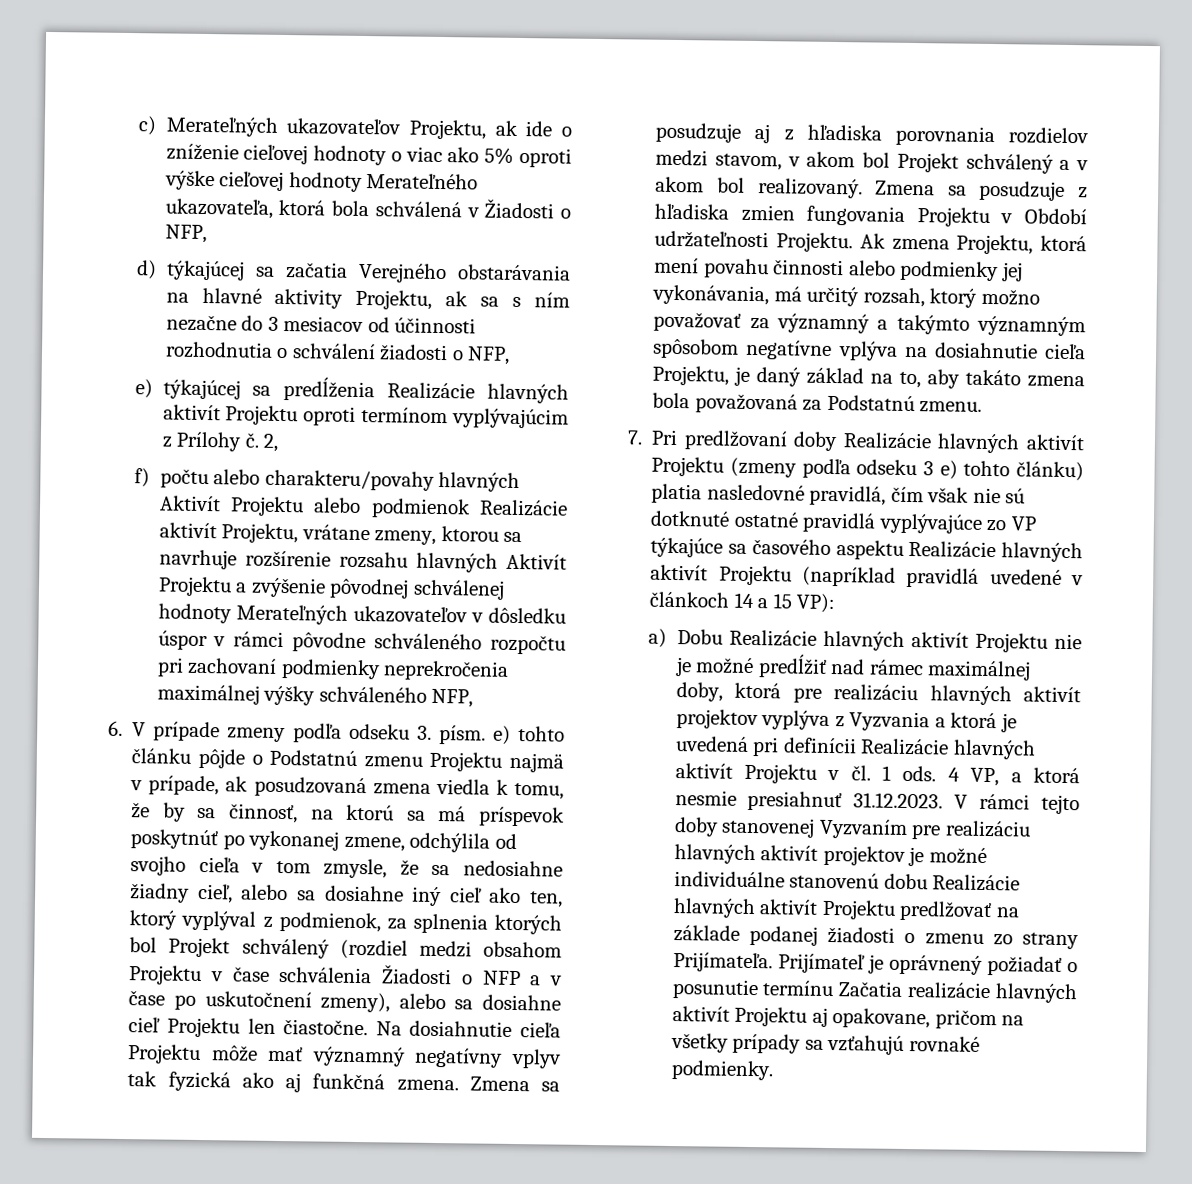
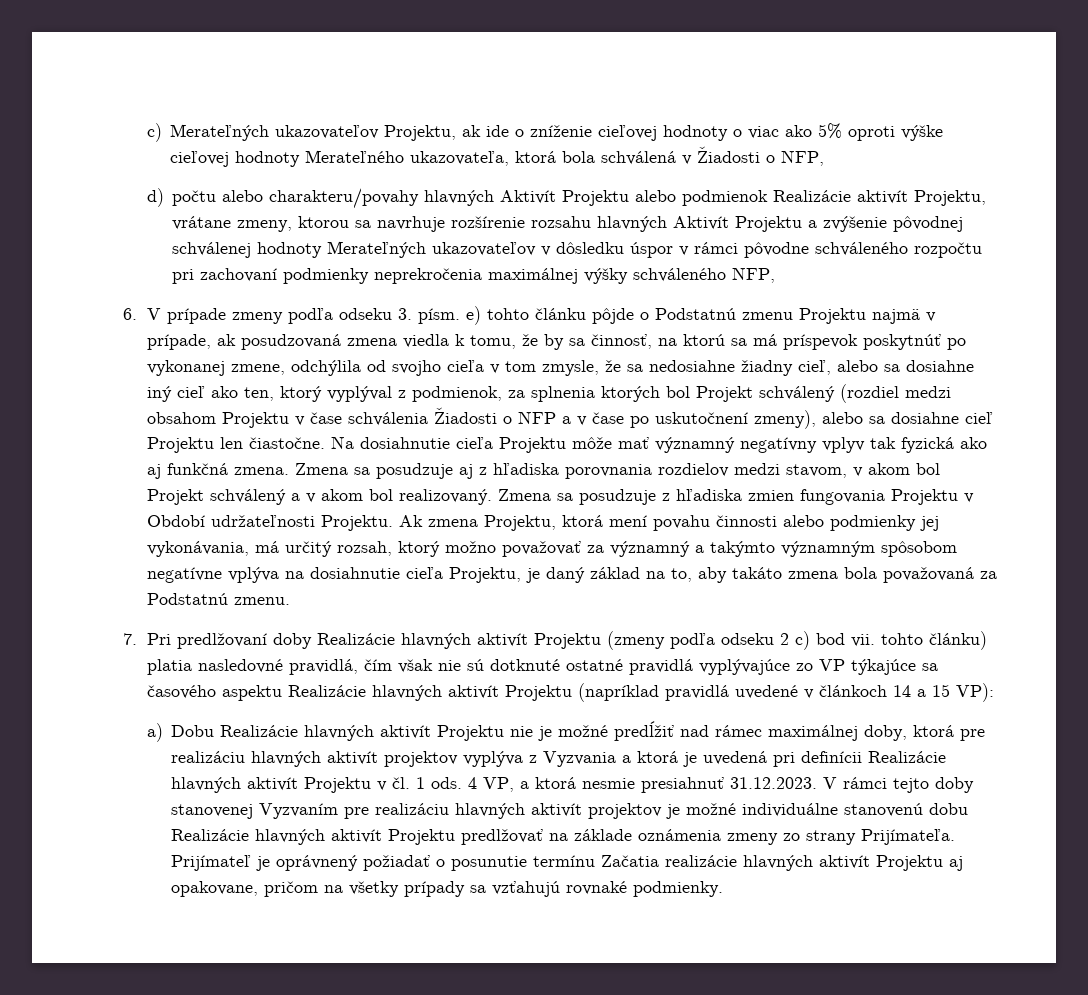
[165,260,571,284] [165,287,570,310] [165,314,477,334] [164,341,511,365] [135,377,569,404] [162,404,569,429] [161,431,279,452] [134,468,151,488] týkajúcej sa začatia Verejného obstarávania na hlavné aktivity Projektu, ak sa s ním nezačne do 3 mesiacov od účinnosti rozhodnutia o schválení žiadosti o NFP, // e) týkajúcej sa predĺženia Realizácie hlavných aktivít Projektu oproti termínom vyplývajúcim z Prílohy č. 2, // f) -> (164, 197) none
[922,460,958,480] 3 e) -> [779,631,875,650] 2 c) bod vii.
[748,925,984,946] podanej žiadosti o zmenu -> [638,829,779,845] oznámenia zmeny

